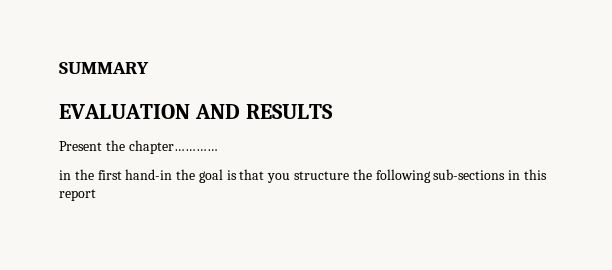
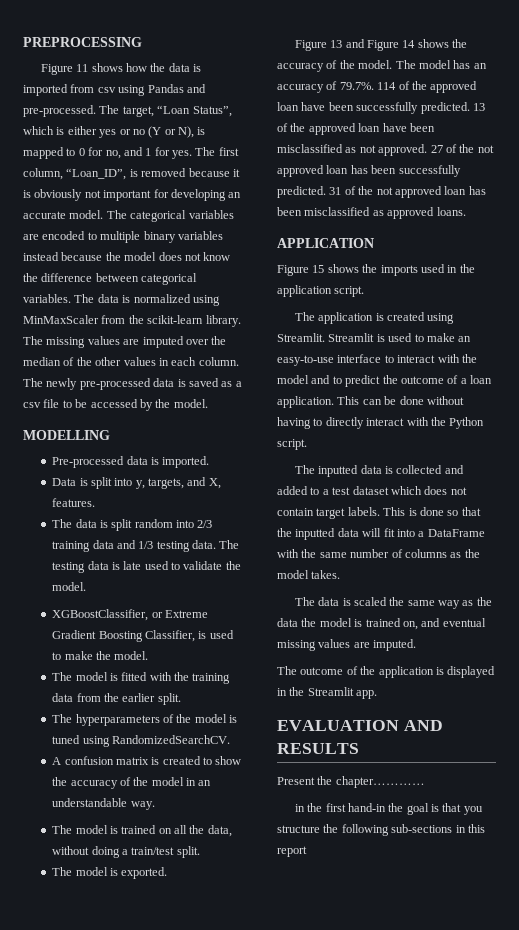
[59,62,149,74] SUMMARY -> [23,37,142,47] [40,63,202,75] [23,84,206,96] [23,105,232,117] [23,126,206,138] [23,147,239,159] [23,168,240,180] [23,189,242,201] [23,210,234,222] [23,231,223,243] [23,252,231,261] [23,273,198,285] [23,294,220,306] [23,315,241,327] [23,336,227,348] [23,357,239,366] [23,378,242,390] [23,399,208,411] [23,430,110,440] [52,456,210,468] [52,477,221,489] [52,498,96,507] [52,519,213,531] [52,540,240,552] [52,561,241,573] [52,582,87,591] [52,609,208,621] [52,630,234,642] [52,651,149,660] [52,672,231,684] [52,693,181,705] [52,714,238,726] [52,735,230,747] [52,756,242,765] [52,777,212,789] [52,798,155,810] [52,825,232,837] [52,846,200,858] [52,867,168,879] [294,39,468,51] [277,60,487,72] [277,81,478,93] [277,102,485,114] [277,123,435,135] [277,144,494,156] [277,165,461,177] [277,186,486,198] [277,207,466,219] [277,238,374,248] [277,264,475,276] [277,285,365,297] [294,312,455,324] [277,333,472,342] [277,354,477,366] [277,375,492,387] [277,396,464,408] [277,417,485,429] [277,439,307,450] [294,465,464,477] [277,486,467,495] [277,507,481,519] [277,528,485,540] [277,549,480,558] [277,570,341,579] [294,597,492,609] [277,618,486,630] [277,639,417,651] [277,666,496,678] [277,687,378,699] PREPROCESSING // Figure 11 shows how the data is imported from csv using Pandas and pre-processed. The target, “Loan Status”, which is either yes or no (Y or N), is mapped to 0 for no, and 1 for yes. The first column, “Loan_ID”, is removed because it is obviously not important for developing an accurate model. The categorical variables are encoded to multiple binary variables instead because the model does not know the difference between categorical variables. The data is normalized using MinMaxScaler from the scikit-learn library. The missing values are imputed over the median of the other values in each column. The newly pre-processed data is saved as a csv file to be accessed by the model. // MODELLING // Pre-processed data is imported. // Data is split into y, targets, and X, features. // The data is split random into 2/3 training data and 1/3 testing data. The testing data is late used to validate the model. // XGBoostClassifier, or Extreme Gradient Boosting Classifier, is used to make the model. // The model is fitted with the training data from the earlier split. // The hyperparameters of the model is tuned using RandomizedSearchCV. // A confusion matrix is created to show the accuracy of the model in an understandable way. // The model is trained on all the data, without doing a train/test split. // The model is exported. // Figure 13 and Figure 14 shows the accuracy of the model. The model has an accuracy of 79.7%. 114 of the approved loan have been successfully predicted. 13 of the approved loan have been misclassified as not approved. 27 of the not approved loan has been successfully predicted. 31 of the not approved loan has been misclassified as approved loans. // APPLICATION // Figure 15 shows the imports used in the application script. // The application is created using Streamlit. Streamlit is used to make an easy-to-use interface to interact with the model and to predict the outcome of a loan application. This can be done without having to directly interact with the Python script. // The inputted data is collected and added to a test dataset which does not contain target labels. This is done so that the inputted data will fit into a DataFrame with the same number of columns as the model takes. // The data is scaled the same way as the data the model is trained on, and eventual missing values are imputed. // The outcome of the application is displayed in the Streamlit app.

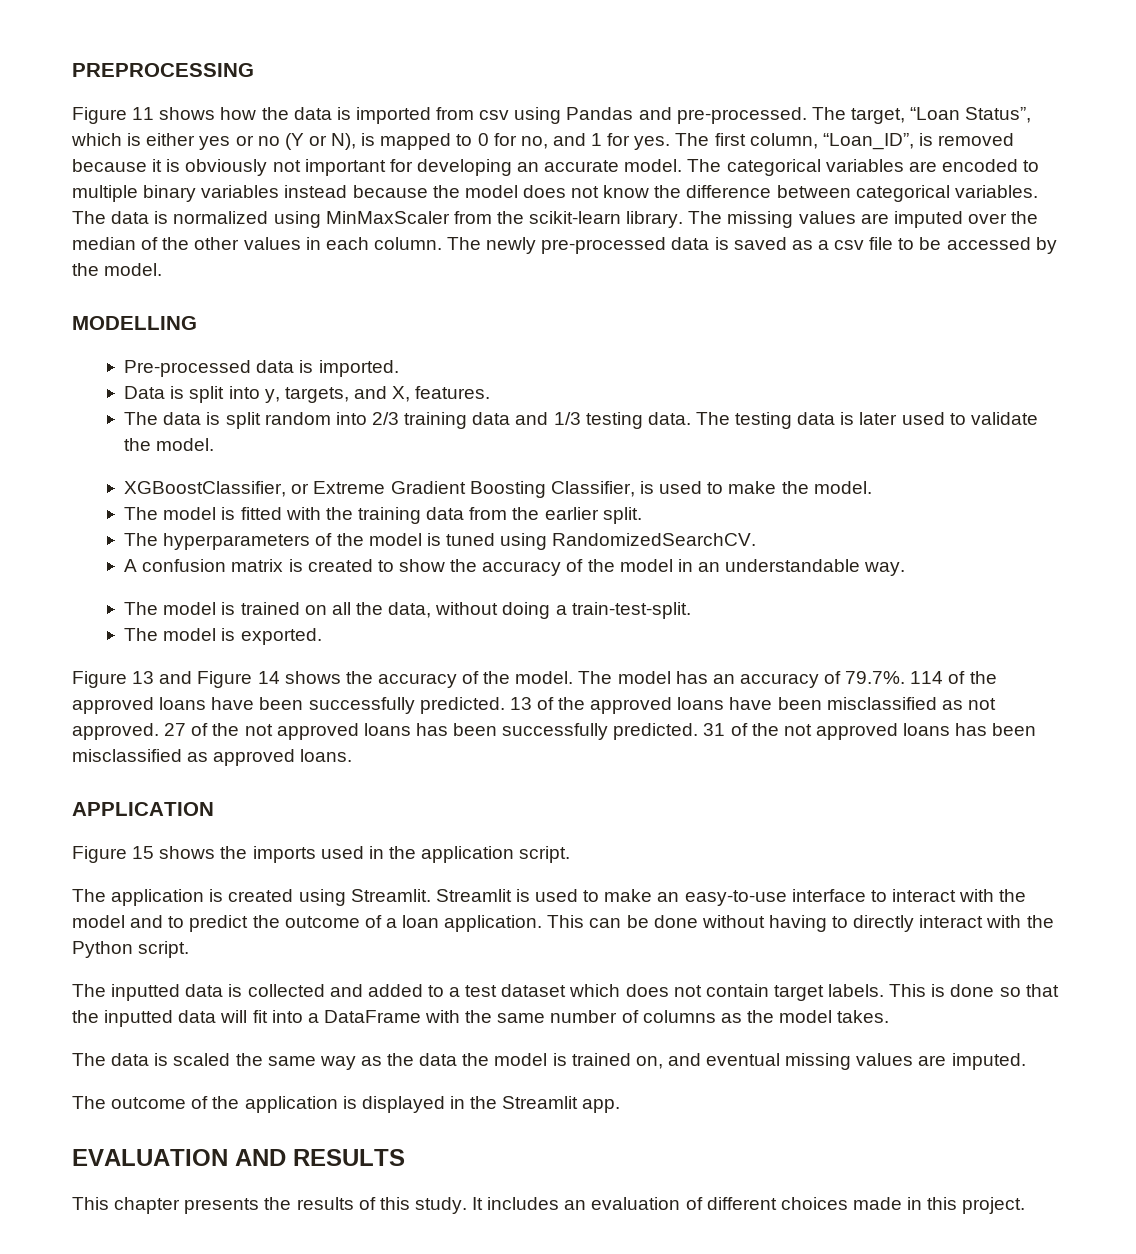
[123,561,142,570] late -> [859,412,898,425] later
[131,846,200,858] train/test split. -> [571,602,691,619] train-test-split.
[277,102,299,111] loan -> [159,697,207,710] loans
[358,123,381,132] loan -> [677,697,725,710] loans
[326,165,349,174] loan -> [363,723,411,736] loans
[444,186,467,195] loan -> [903,723,951,736] loans
[277,776,425,788] [294,803,483,815] [277,824,453,836] Present the chapter………… // in the first hand-in the goal is that you structure the following sub-sections -> [72,1197,902,1214] This chapter presents the results of this study. It includes an evaluation of different choices made
[277,846,307,857] report -> [962,1197,1026,1214] project.

